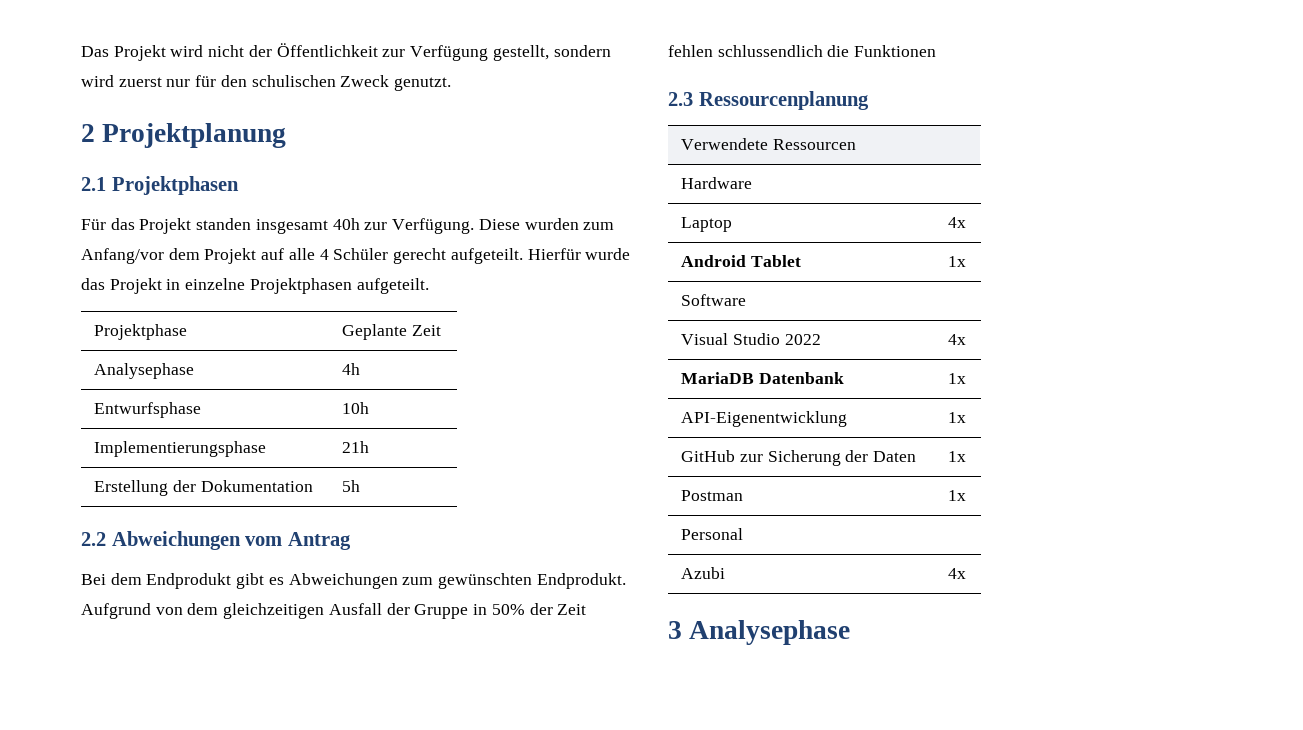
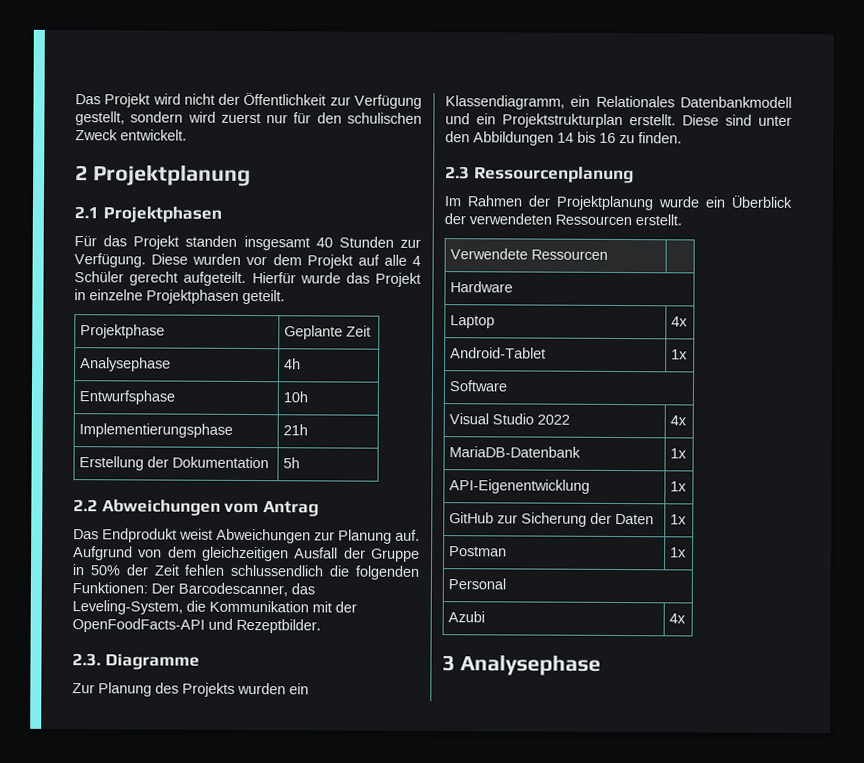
[394,77,452,91] genutzt. -> [120,129,187,141] entwickelt.
[332,218,360,230] 40h -> [315,236,394,248] 40 Stunden
[583,222,615,230] [81,248,164,264] zum Anfang/vor -> [246,255,268,266] vor
[356,278,429,294] aufgeteilt. -> [242,289,285,305] geteilt.
[81,573,626,589] Bei dem Endprodukt gibt es Abweichungen zum gewünschten Endprodukt. -> [73,528,420,544] Das Endprodukt weist Abweichungen zur Planung auf.
[854,45,937,57] [668,91,869,110] Funktionen // 2.3 Ressourcenplanung -> [355,565,420,580] [72,582,315,597] [72,600,357,615] [72,618,321,634] [72,653,200,670] [72,682,309,697] [445,95,792,110] [445,113,792,129] [445,131,682,146] [445,166,634,184] [444,195,793,211] [444,213,682,226] folgenden Funktionen: Der Barcodescanner, das Leveling-System, die Kommunikation mit der OpenFoodFacts-API und Rezeptbilder. // 2.3. Diagramme // Zur Planung des Projekts wurden ein Klassendiagramm, ein Relationales Datenbankmodell und ein Projektstrukturplan erstellt. Diese sind unter den Abbildungen 14 bis 16 zu finden. // 2.3 Ressourcenplanung // Im Rahmen der Projektplanung wurde ein Überblick der verwendeten Ressourcen erstellt.
[681,255,801,267] Android Tablet -> [450,347,547,359] Android-Tablet
[681,372,844,384] MariaDB Datenbank -> [449,446,582,458] MariaDB-Datenbank

